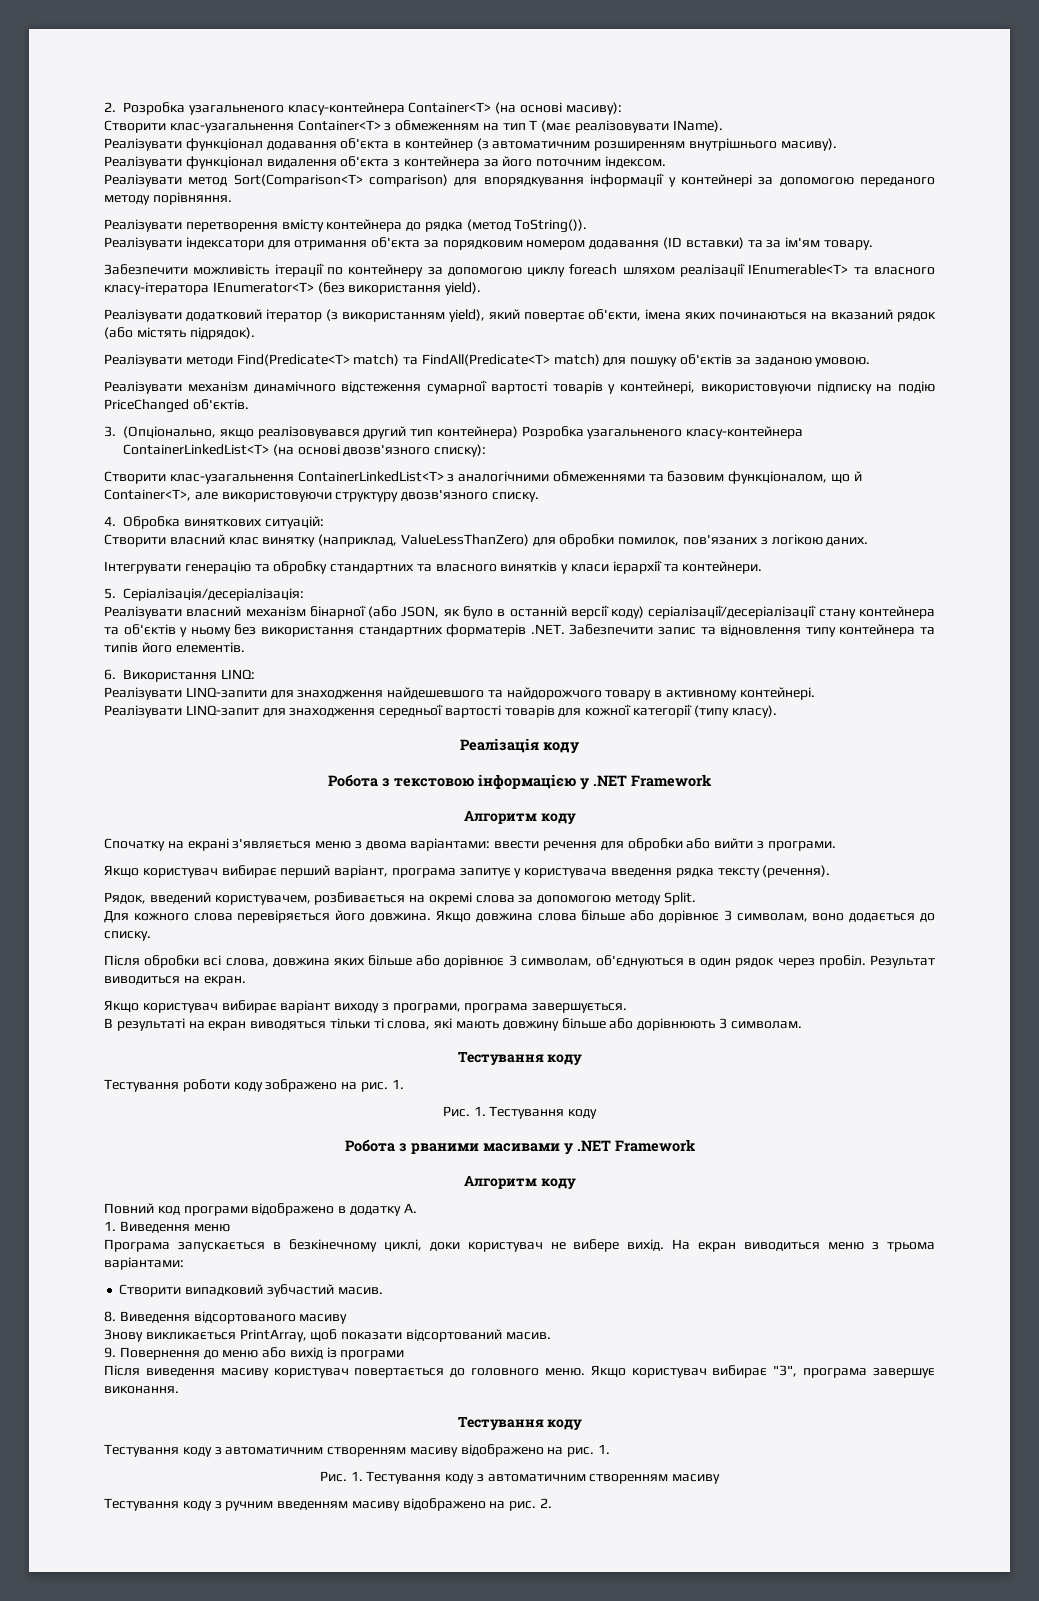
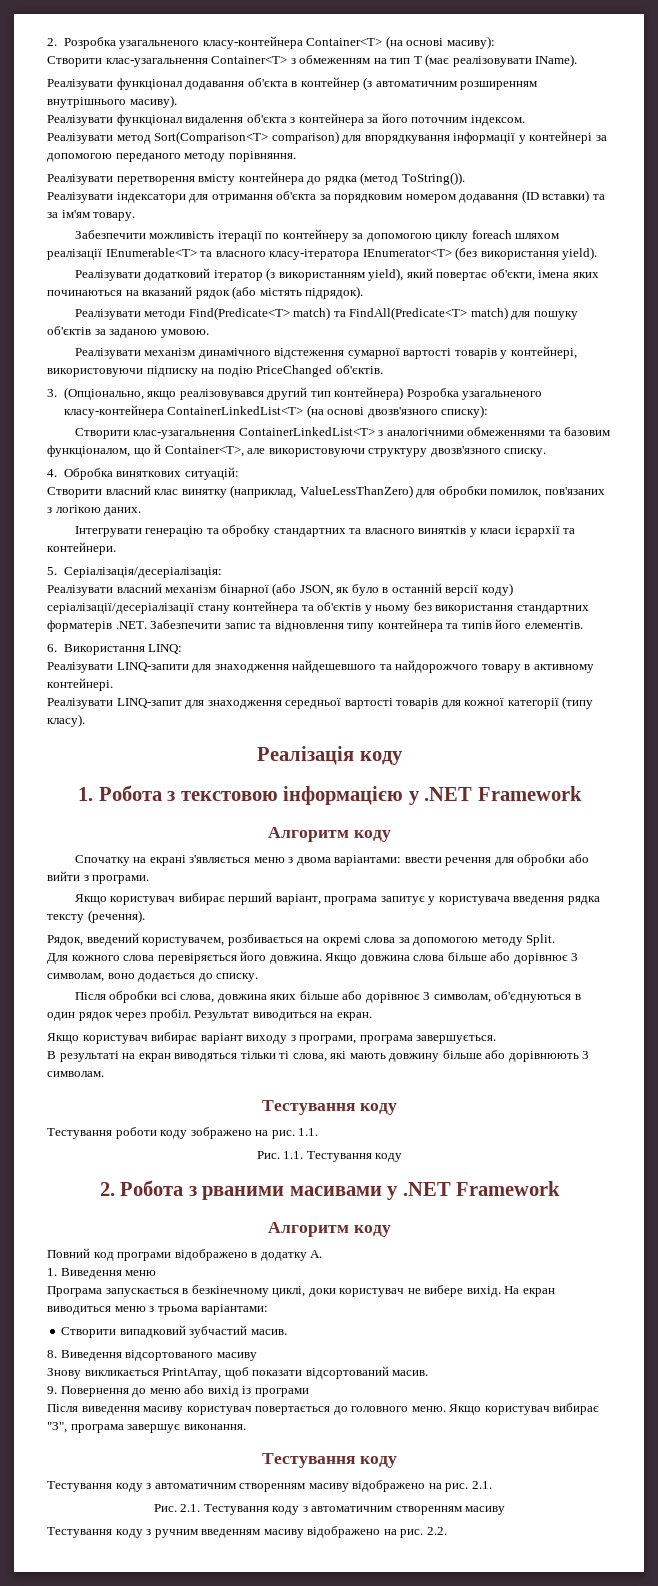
(579, 748) none -> [78,787,94,801] 1.
[391,1079,404,1089] [442,1106,598,1119] 1. // Рис. 1. Тестування коду // -> [298,1128,319,1136] [256,1151,403,1162] [99,1182,115,1196] 1.1. // Рис. 1.1. Тестування коду // 2.
[598,1444,611,1454] [319,1471,363,1482] 1. // Рис. 1. -> [471,1481,492,1489] [153,1504,201,1512] 2.1. // Рис. 2.1.
[540,1498,553,1508] 2. -> [426,1527,447,1535] 2.2.

